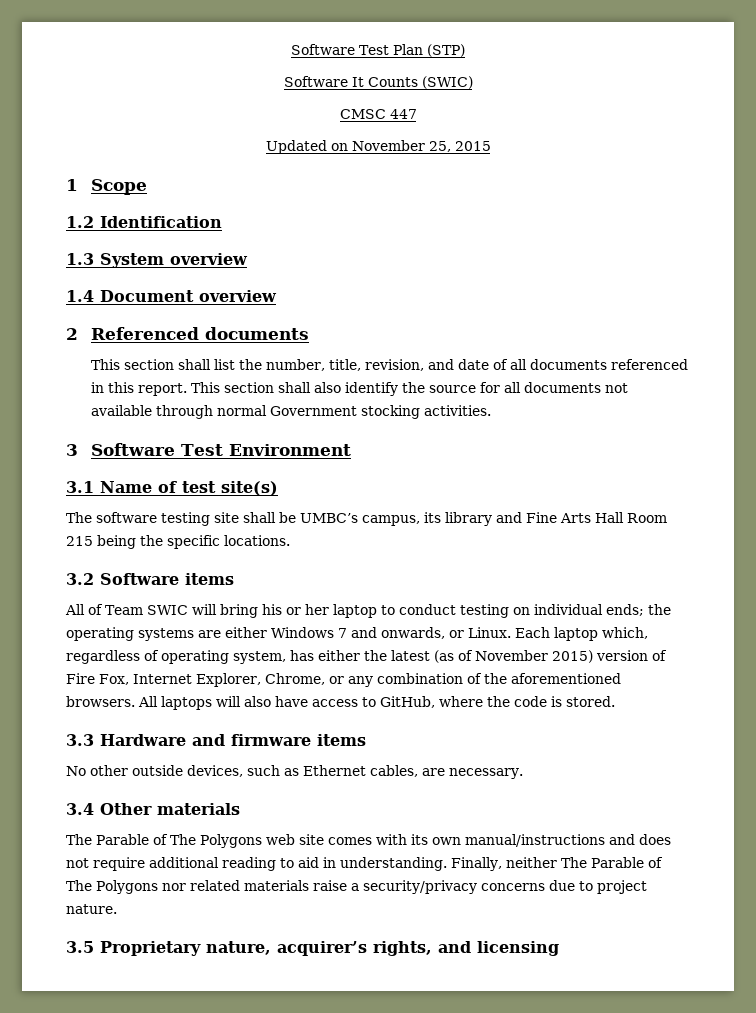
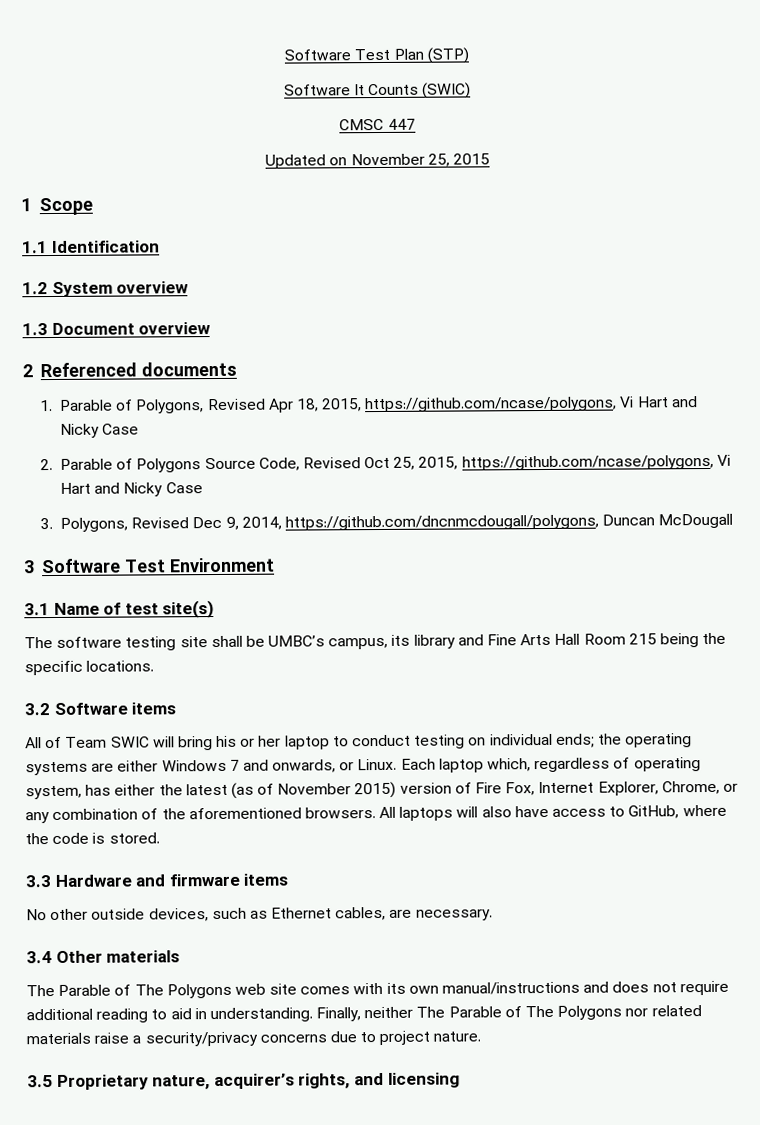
[66,216,94,228] 1.2 -> [22,241,48,254] 1.1
[66,253,94,265] 1.3 -> [22,282,48,295] 1.2
[66,290,94,302] 1.4 -> [22,323,48,336] 1.3
[90,359,688,371] [90,382,628,396] [90,405,491,419] This section shall list the number, title, revision, and date of all documents referenced in this report. This section shall also identify the source for all documents not available through normal Government stocking activities. -> [40,396,698,414] [59,423,140,438] [40,454,731,473] [59,482,203,497] [40,513,734,532] 1. Parable of Polygons, Revised Apr 18, 2015, https://github.com/ncase/polygons, Vi Hart and Nicky Case // 2. Parable of Polygons Source Code, Revised Oct 25, 2015, https://github.com/ncase/polygons, Vi Hart and Nicky Case // 3. Polygons, Revised Dec 9, 2014, https://github.com/dncnmcdougall/polygons, Duncan McDougall

